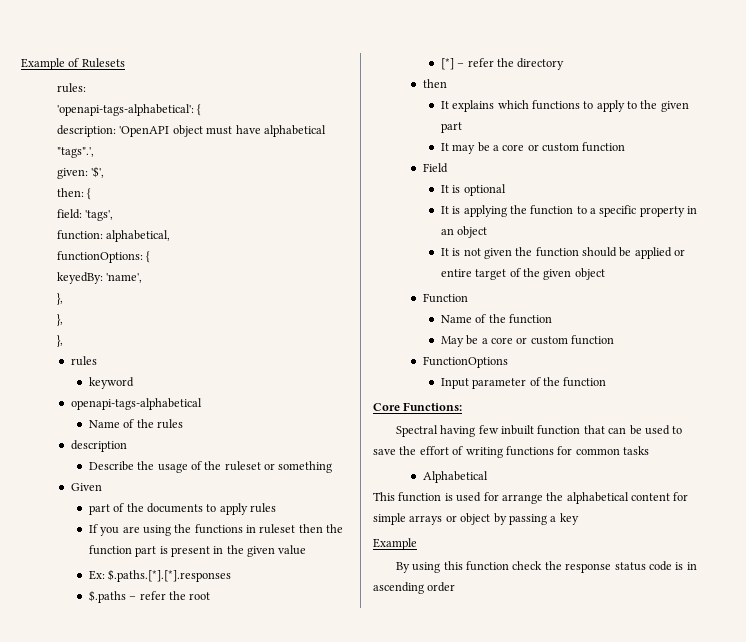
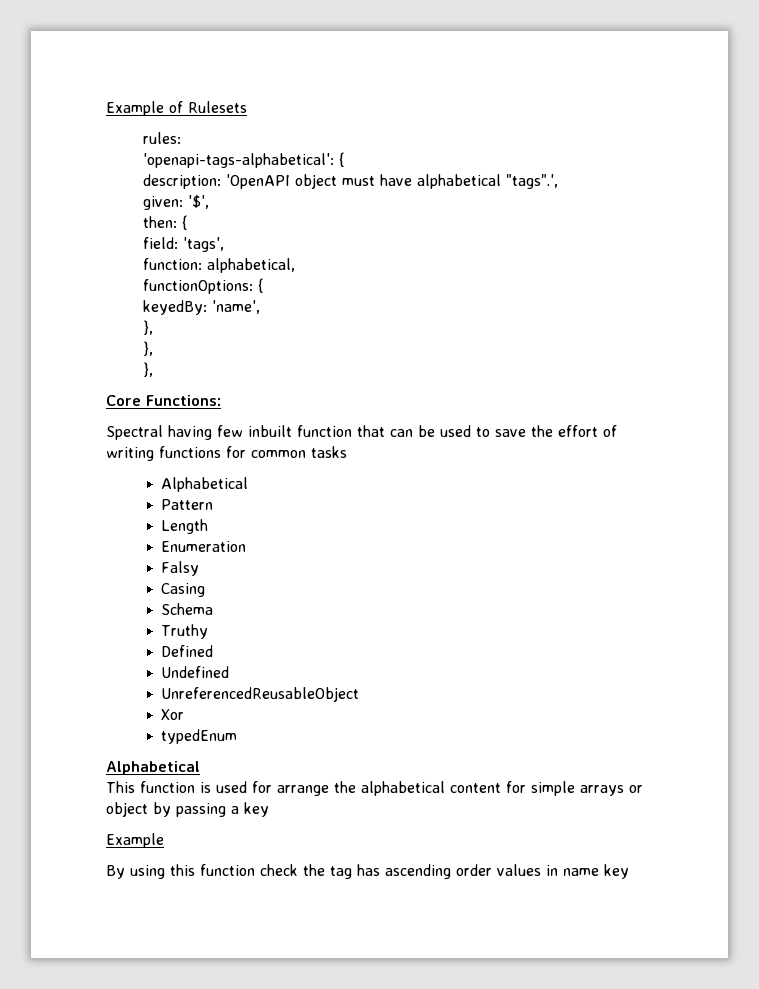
[70,356,97,366] [88,377,134,389] [70,398,202,410] [88,419,183,429] [70,440,127,452] [88,461,333,473] [70,483,102,491] [88,503,276,515] [88,524,344,536] [88,545,307,557] [88,569,232,582] [88,590,211,603] [440,58,565,70] [422,79,447,88] [440,100,689,112] [440,122,462,133] [440,142,626,154] [422,163,448,173] [440,184,506,196] [440,205,698,217] [440,226,488,238] [440,247,686,259] [440,268,605,280] [422,293,468,303] [440,314,552,324] [440,335,614,347] [422,356,508,368] [440,377,607,389] // rules // keyword // openapi-tags-alphabetical // Name of the rules // description // Describe the usage of the ruleset or something // Given // part of the documents to apply rules // If you are using the functions in ruleset then the function part is present in the given value // Ex: $.paths.[*].[*].responses // $.paths – refer the root // [*] – refer the directory // then // It explains which functions to apply to the given part // It may be a core or custom function // Field // It is optional // It is applying the function to a specific property in an object // It is not given the function should be applied or entire target of the given object // Function // Name of the function // May be a core or custom function // FunctionOptions // Input parameter of the function -> (154, 369) none
(488, 477) none -> [161,499,214,510] [161,519,209,534] [161,541,247,552] [161,561,200,576] [161,583,206,597] [161,603,214,615] [161,624,209,639] [161,645,214,657] [161,666,230,678] [161,687,360,702] [161,709,185,720] [161,729,238,744] [106,761,200,775] // Pattern // Length // Enumeration // Falsy // Casing // Schema // Truthy // Defined // Undefined // UnreferencedReusableObject // Xor // typedEnum // Alphabetical
[565,561,697,573] [373,582,456,594] response status code is in ascending order -> [330,864,629,879] tag has ascending order values in name key

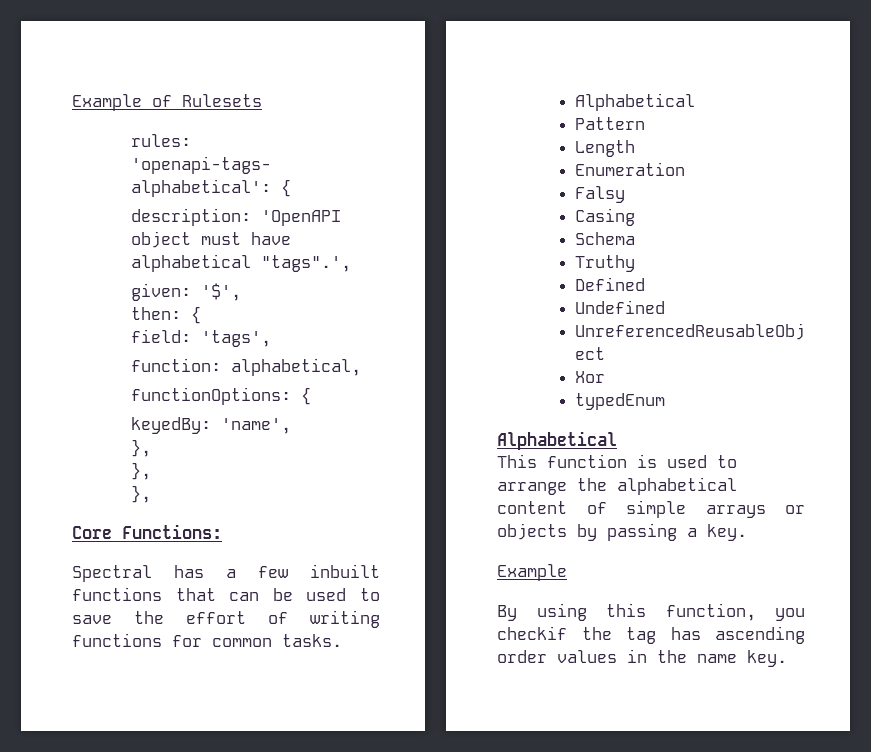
[168,425,212,440] having -> [174,565,236,578] has a
[297,425,352,437] function -> [72,587,162,601] functions
[311,446,347,458] tasks -> [282,634,342,647] tasks.
[252,781,272,793] for -> [717,455,737,468] to
[506,781,526,793] for -> [586,502,607,514] of
[106,802,148,817] object -> [497,523,567,540] objects
[244,802,269,817] key -> [707,524,747,541] key.
[200,864,298,876] function check -> [665,603,805,621] [497,626,567,640] function, you checkif
[563,864,629,879] name key -> [657,650,787,667] the name key.

